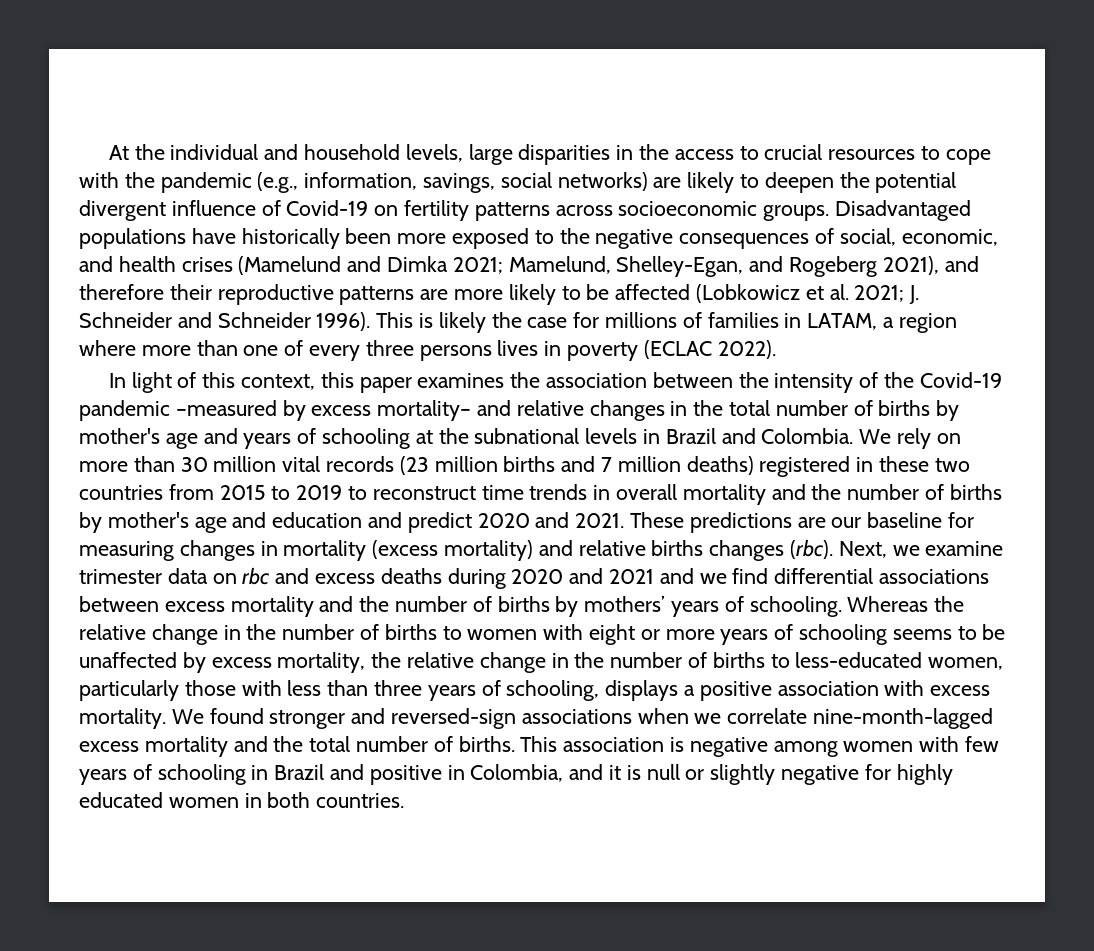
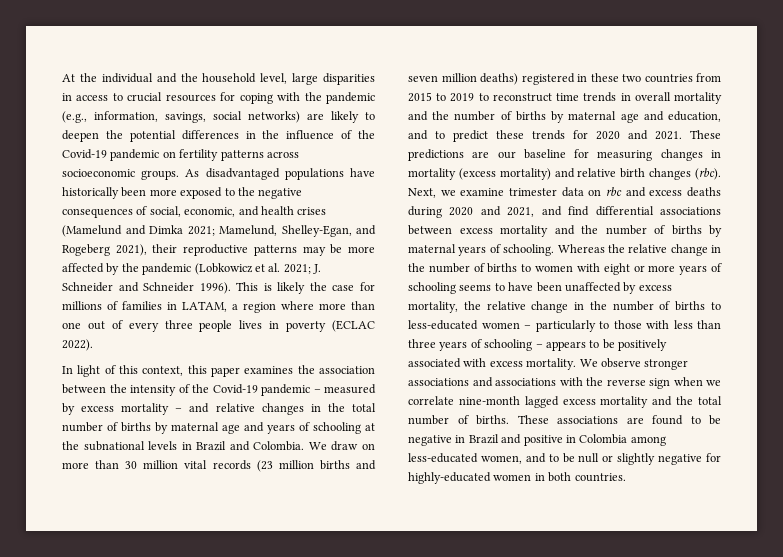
[303,144,463,162] household levels, -> [180,73,288,84] the household level,
[639,144,670,160] the -> (72, 97) none
[921,146,991,165] to cope -> [220,92,273,104] for coping
[79,200,369,221] divergent influence of Covid-19 -> [181,130,375,140] [62,149,160,161] differences in the influence of the Covid-19 pandemic
[835,200,972,221] Disadvantaged -> [185,168,280,180] As disadvantaged
[944,256,979,272] [79,284,164,300] and therefore -> (147, 250) none
[420,284,691,305] are more likely to be affected -> [302,244,375,256] [62,263,192,275] may be more affected by the pandemic
(279, 350) none -> [87,321,105,330] out
[419,345,492,361] persons -> [199,320,233,332] people
[175,400,472,421] –measured by excess mortality– -> [313,384,376,394] [62,403,183,415] – measured by excess mortality –
[79,428,160,444] mother's -> [171,422,219,431] maternal
[897,428,932,449] rely -> [331,441,359,451] draw
[601,457,613,472] 7 -> [408,75,438,82] seven
[107,512,472,533] mother's age and education and predict -> [568,111,721,123] [408,130,588,142] maternal age and education, and to predict these trends for
[651,540,704,556] births -> [620,168,646,178] birth
[609,568,727,584] 2021 and we -> [507,206,562,217] 2021, and
[584,596,666,612] mothers’ -> [408,244,456,253] maternal
[982,624,1006,640] be -> [508,282,562,292] have been
[928,657,1004,670] [79,680,179,701] women, particularly -> [481,320,609,332] women – particularly to
[506,680,991,701] [79,708,632,729] schooling, displays a positive association with excess mortality. We found stronger and reversed-sign associations -> [484,339,667,351] [408,358,689,370] [408,377,670,389] schooling – appears to be positively associated with excess mortality. We observe stronger associations and associations with the reverse sign
[813,708,994,729] nine-month-lagged -> [458,396,559,408] nine-month lagged
[520,736,1000,757] [79,764,246,785] This association is negative among women with few years of schooling -> [517,415,721,425] [408,435,452,446] These associations are found to be negative
[470,764,641,782] Colombia, and it is -> [579,434,666,446] [408,453,575,464] Colombia among less-educated women, and to be
[896,764,953,785] [79,792,163,808] highly educated -> [408,472,491,484] highly-educated

